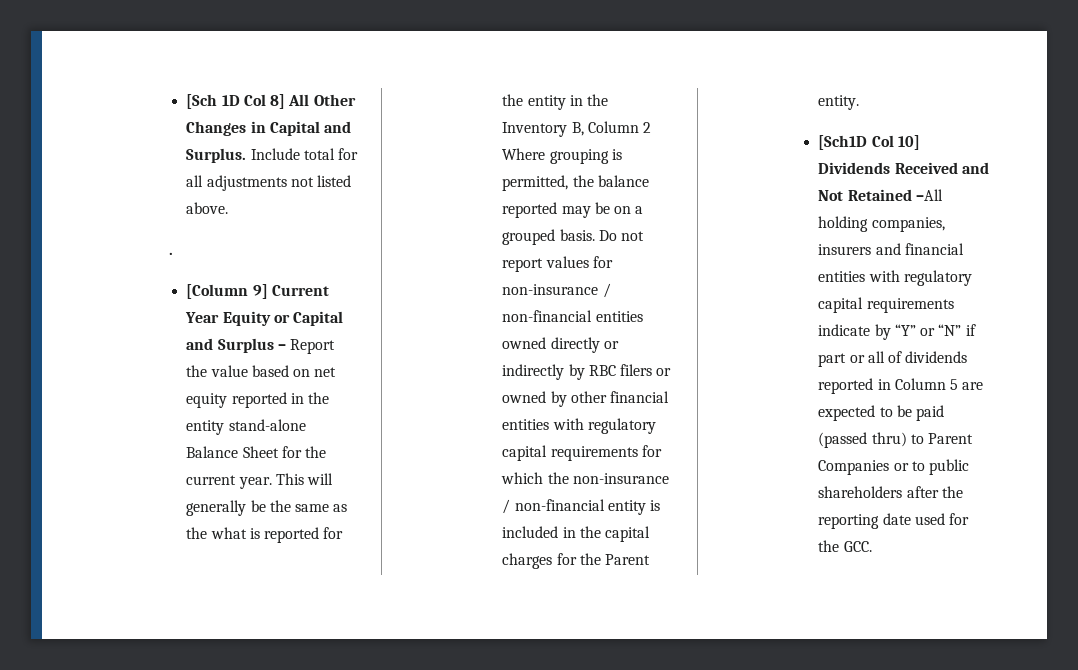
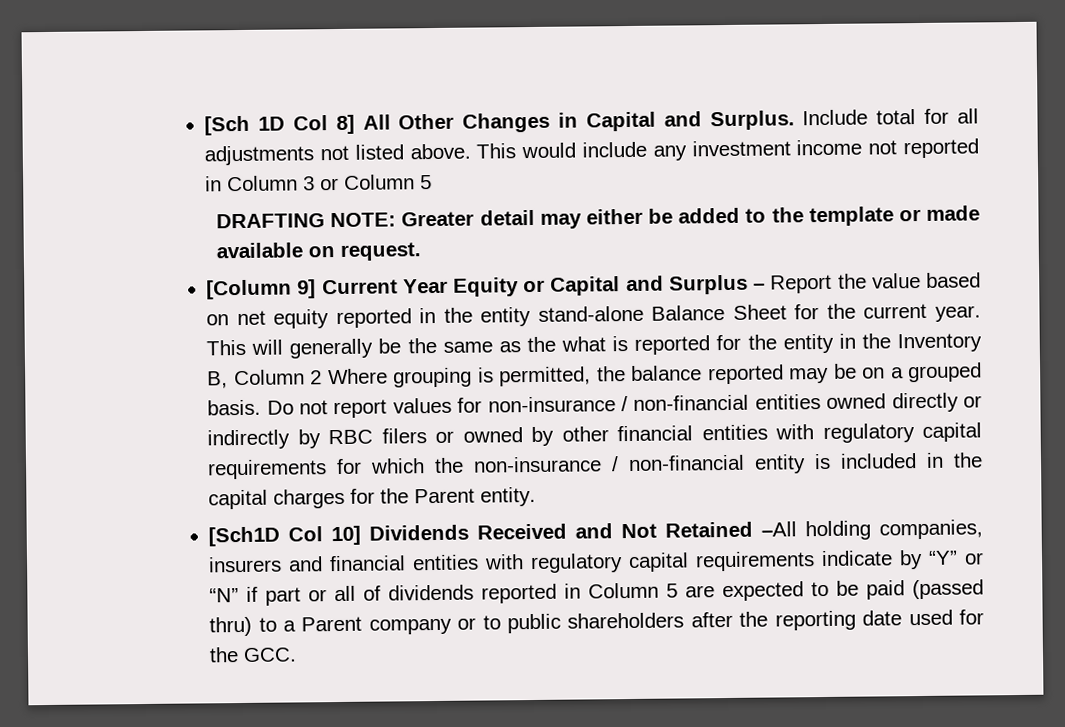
[168,252,173,255] // . -> [476,138,979,161] [205,174,433,192] [216,205,981,229] [216,242,422,261] This would include any investment income not reported in Column 3 or Column 5 // DRAFTING NOTE: Greater detail may either be added to the template or made available on request.
[928,433,974,444] [818,460,890,475] Parent Companies -> [282,616,452,635] a Parent company

